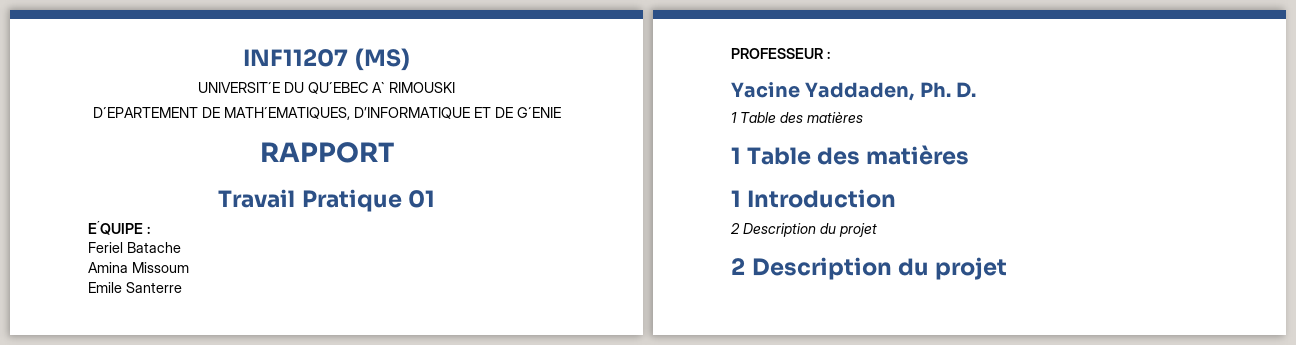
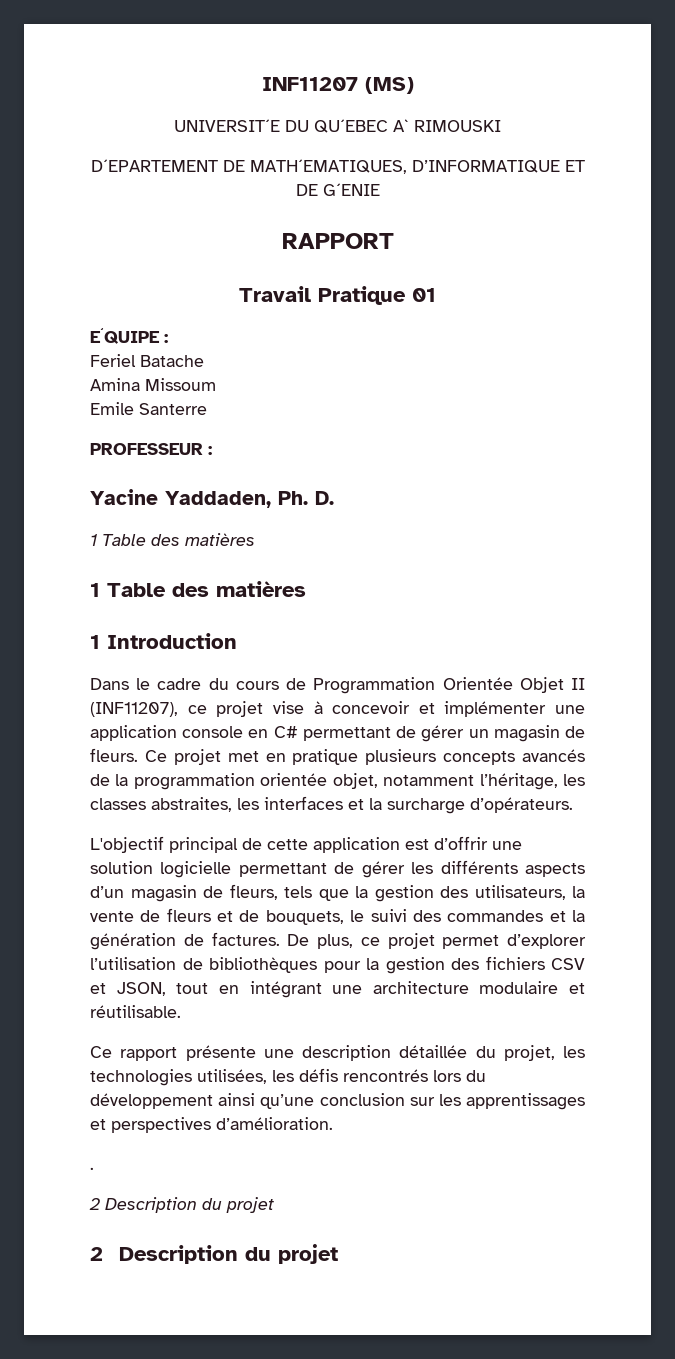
(897, 198) none -> [90,677,585,694] [90,701,585,717] [90,725,585,742] [90,748,585,765] [90,773,585,790] [90,796,573,814] [90,836,522,853] [90,860,585,878] [90,884,585,902] [90,908,585,925] [90,932,586,950] [90,956,585,974] [90,981,585,998] [90,1005,181,1018] [90,1045,585,1061] [90,1068,486,1086] [90,1093,585,1110] [90,1117,333,1133] [90,1167,94,1170] // Dans le cadre du cours de Programmation Orientée Objet II (INF11207), ce projet vise à concevoir et implémenter une application console en C# permettant de gérer un magasin de fleurs. Ce projet met en pratique plusieurs concepts avancés de la programmation orientée objet, notamment l’héritage, les classes abstraites, les interfaces et la surcharge d’opérateurs. // L'objectif principal de cette application est d’offrir une solution logicielle permettant de gérer les différents aspects d’un magasin de fleurs, tels que la gestion des utilisateurs, la vente de fleurs et de bouquets, le suivi des commandes et la génération de factures. De plus, ce projet permet d’explorer l’utilisation de bibliothèques pour la gestion des fichiers CSV et JSON, tout en intégrant une architecture modulaire et réutilisable. // Ce rapport présente une description détaillée du projet, les technologies utilisées, les défis rencontrés lors du développement ainsi qu’une conclusion sur les apprentissages et perspectives d’amélioration. // .

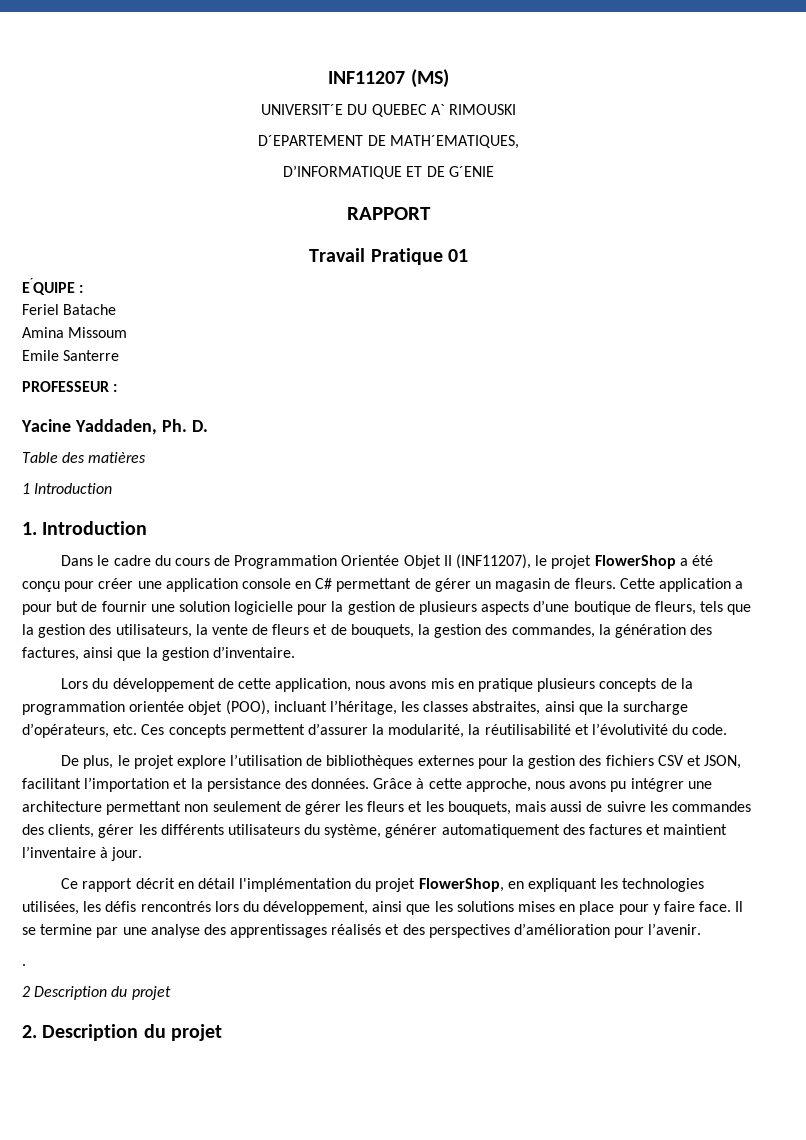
[314,119,388,133] QU´EBEC -> [371,104,427,117] QUEBEC
(407, 166) none -> (519, 142) //
[90,533,255,546] [90,581,306,597] [90,635,100,649] 1 Table des matières // 1 Table des matières // 1 -> [22,452,147,463] [22,483,113,494] [22,522,37,535] Table des matières // 1 Introduction // 1.
[187,701,547,717] ce projet vise à concevoir et implémenter -> [535,555,713,569] [22,578,134,592] le projet FlowerShop a été conçu pour créer
[144,749,585,765] [90,773,585,790] [90,796,573,814] [90,836,522,853] [90,860,585,878] [90,885,197,902] Ce projet met en pratique plusieurs concepts avancés de la programmation orientée objet, notamment l’héritage, les classes abstraites, les interfaces et la surcharge d’opérateurs. // L'objectif principal de cette application est d’offrir une solution logicielle permettant de gérer les différents aspects d’un magasin -> [619,578,744,592] [22,600,631,615] Cette application a pour but de fournir une solution logicielle pour la gestion de plusieurs aspects d’une boutique
[350,909,585,922] [90,932,586,950] le suivi des commandes et la génération de factures. De plus, ce projet permet d’explorer -> [418,624,713,638] [22,646,295,661] [61,678,693,692] [22,700,689,715] [22,723,728,738] [61,755,226,769] la gestion des commandes, la génération des factures, ainsi que la gestion d’inventaire. // Lors du développement de cette application, nous avons mis en pratique plusieurs concepts de la programmation orientée objet (POO), incluant l’héritage, les classes abstraites, ainsi que la surcharge d’opérateurs, etc. Ces concepts permettent d’assurer la modularité, la réutilisabilité et l’évolutivité du code. // De plus, le projet explore
(317, 965) none -> [417,755,474,766] externes
[176,981,585,998] [90,1005,181,1018] [90,1045,555,1061] tout en intégrant une architecture modulaire et réutilisable. // Ce rapport présente une description détaillée du projet, -> [22,777,712,792] [22,801,751,815] [22,824,728,838] [22,846,143,861] [61,878,597,892] facilitant l’importation et la persistance des données. Grâce à cette approche, nous avons pu intégrer une architecture permettant non seulement de gérer les fleurs et les bouquets, mais aussi de suivre les commandes des clients, gérer les différents utilisateurs du système, générer automatiquement des factures et maintient l’inventaire à jour. // Ce rapport décrit en détail l'implémentation du projet FlowerShop, en expliquant
[90,1093,585,1110] [90,1117,333,1133] développement ainsi qu’une conclusion sur les apprentissages et perspectives d’amélioration. -> [263,901,744,915] [22,923,702,938] développement, ainsi que les solutions mises en place pour y faire face. Il se termine par une analyse des apprentissages réalisés et des perspectives d’amélioration pour l’avenir.
[90,1247,103,1261] 2 -> [22,1025,37,1038] 2.

